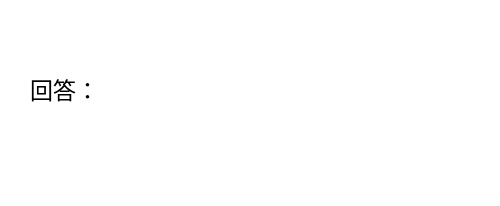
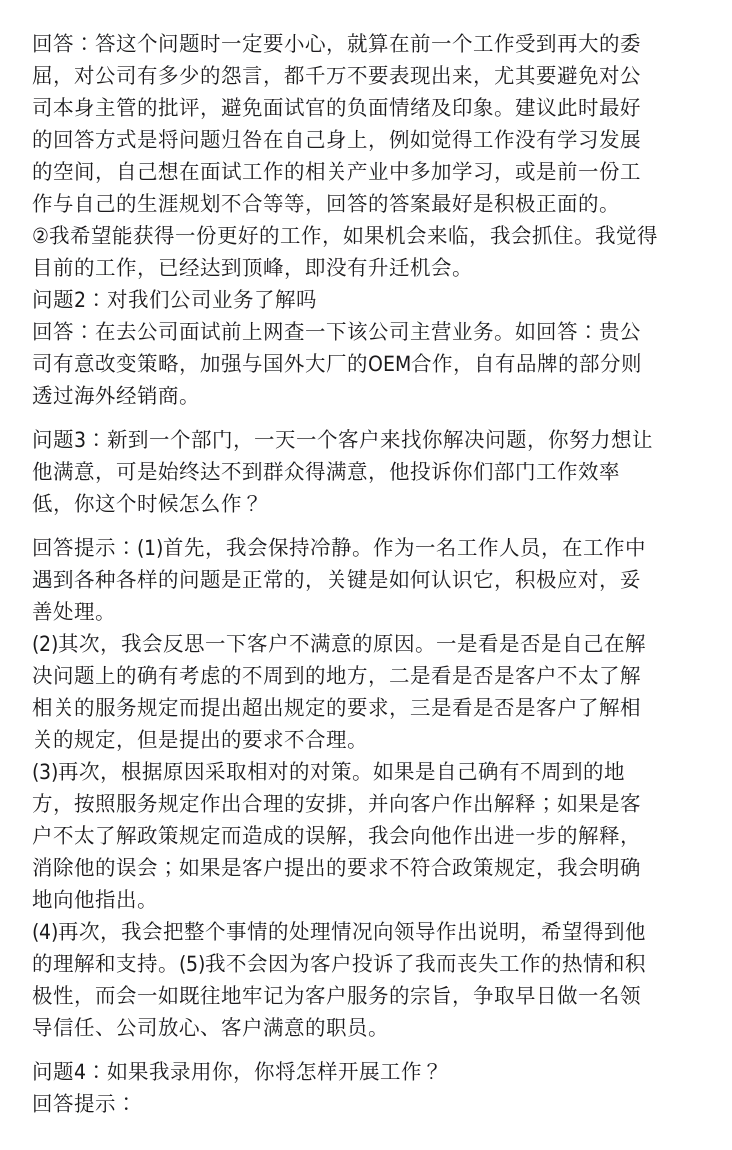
[30,79,99,102] 回答： -> [32,33,641,56] [32,65,641,88] [32,97,641,120] [32,129,641,152] [32,161,641,184] [32,193,620,216] [32,225,658,248] [32,257,473,280] [32,289,317,310] [32,321,641,342] [32,353,642,376] [32,385,200,405] [32,429,653,452] [32,461,620,484] [32,493,263,516] [32,537,646,560] [32,569,641,592] [32,601,116,621] [32,633,646,656] [32,665,641,688] [32,697,641,720] [32,729,368,752] [32,761,625,784] [32,793,641,816] [32,825,641,848] [32,857,641,880] [32,889,158,909] [32,921,646,944] [32,953,646,974] [32,985,641,1008] [32,1017,389,1038] [32,1061,443,1084] [32,1093,137,1113] 回答：答这个问题时一定要小心，就算在前一个工作受到再大的委屈，对公司有多少的怨言，都千万不要表现出来，尤其要避免对公司本身主管的批评，避免面试官的负面情绪及印象。建议此时最好的回答方式是将问题归咎在自己身上，例如觉得工作没有学习发展的空间，自己想在面试工作的相关产业中多加学习，或是前一份工作与自己的生涯规划不合等等，回答的答案最好是积极正面的。 // ②我希望能获得一份更好的工作，如果机会来临，我会抓住。我觉得目前的工作，已经达到顶峰，即没有升迁机会。 // 问题2：对我们公司业务了解吗 // 回答：在去公司面试前上网查一下该公司主营业务。如回答：贵公司有意改变策略，加强与国外大厂的OEM合作，自有品牌的部分则透过海外经销商。 // 问题3：新到一个部门，一天一个客户来找你解决问题，你努力想让他满意，可是始终达不到群众得满意，他投诉你们部门工作效率低，你这个时候怎么作？ // 回答提示：(1)首先，我会保持冷静。作为一名工作人员，在工作中遇到各种各样的问题是正常的，关键是如何认识它，积极应对，妥善处理。 // (2)其次，我会反思一下客户不满意的原因。一是看是否是自己在解决问题上的确有考虑的不周到的地方，二是看是否是客户不太了解相关的服务规定而提出超出规定的要求，三是看是否是客户了解相关的规定，但是提出的要求不合理。 // (3)再次，根据原因采取相对的对策。如果是自己确有不周到的地方，按照服务规定作出合理的安排，并向客户作出解释；如果是客户不太了解政策规定而造成的误解，我会向他作出进一步的解释，消除他的误会；如果是客户提出的要求不符合政策规定，我会明确地向他指出。 // (4)再次，我会把整个事情的处理情况向领导作出说明，希望得到他的理解和支持。(5)我不会因为客户投诉了我而丧失工作的热情和积极性，而会一如既往地牢记为客户服务的宗旨，争取早日做一名领导信任、公司放心、客户满意的职员。 // 问题4：如果我录用你，你将怎样开展工作？ // 回答提示：

